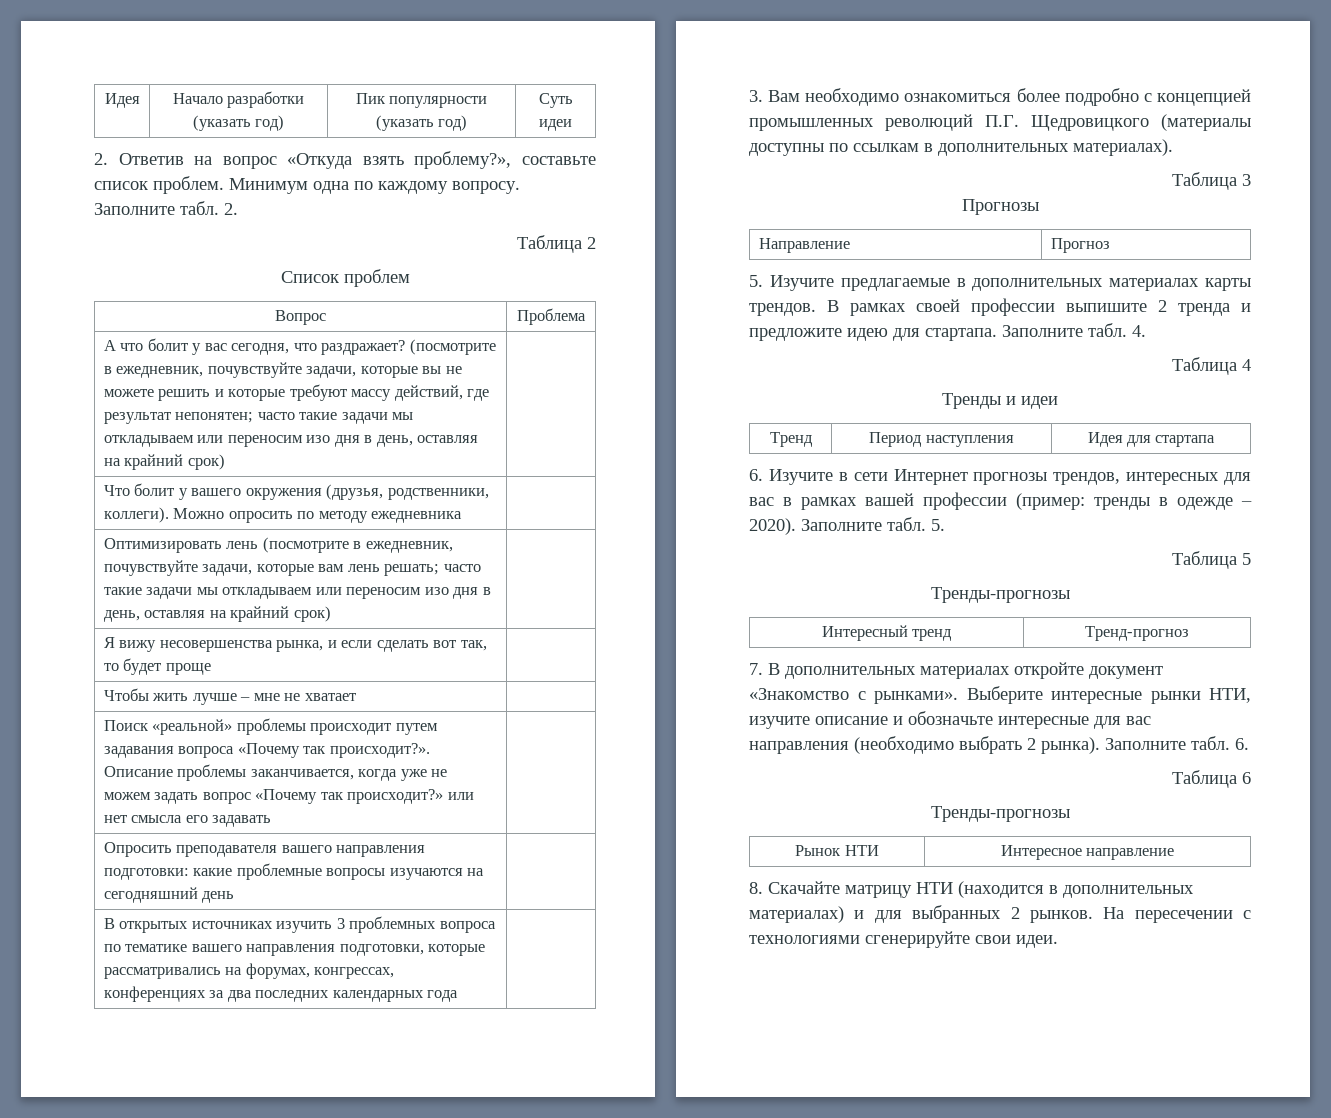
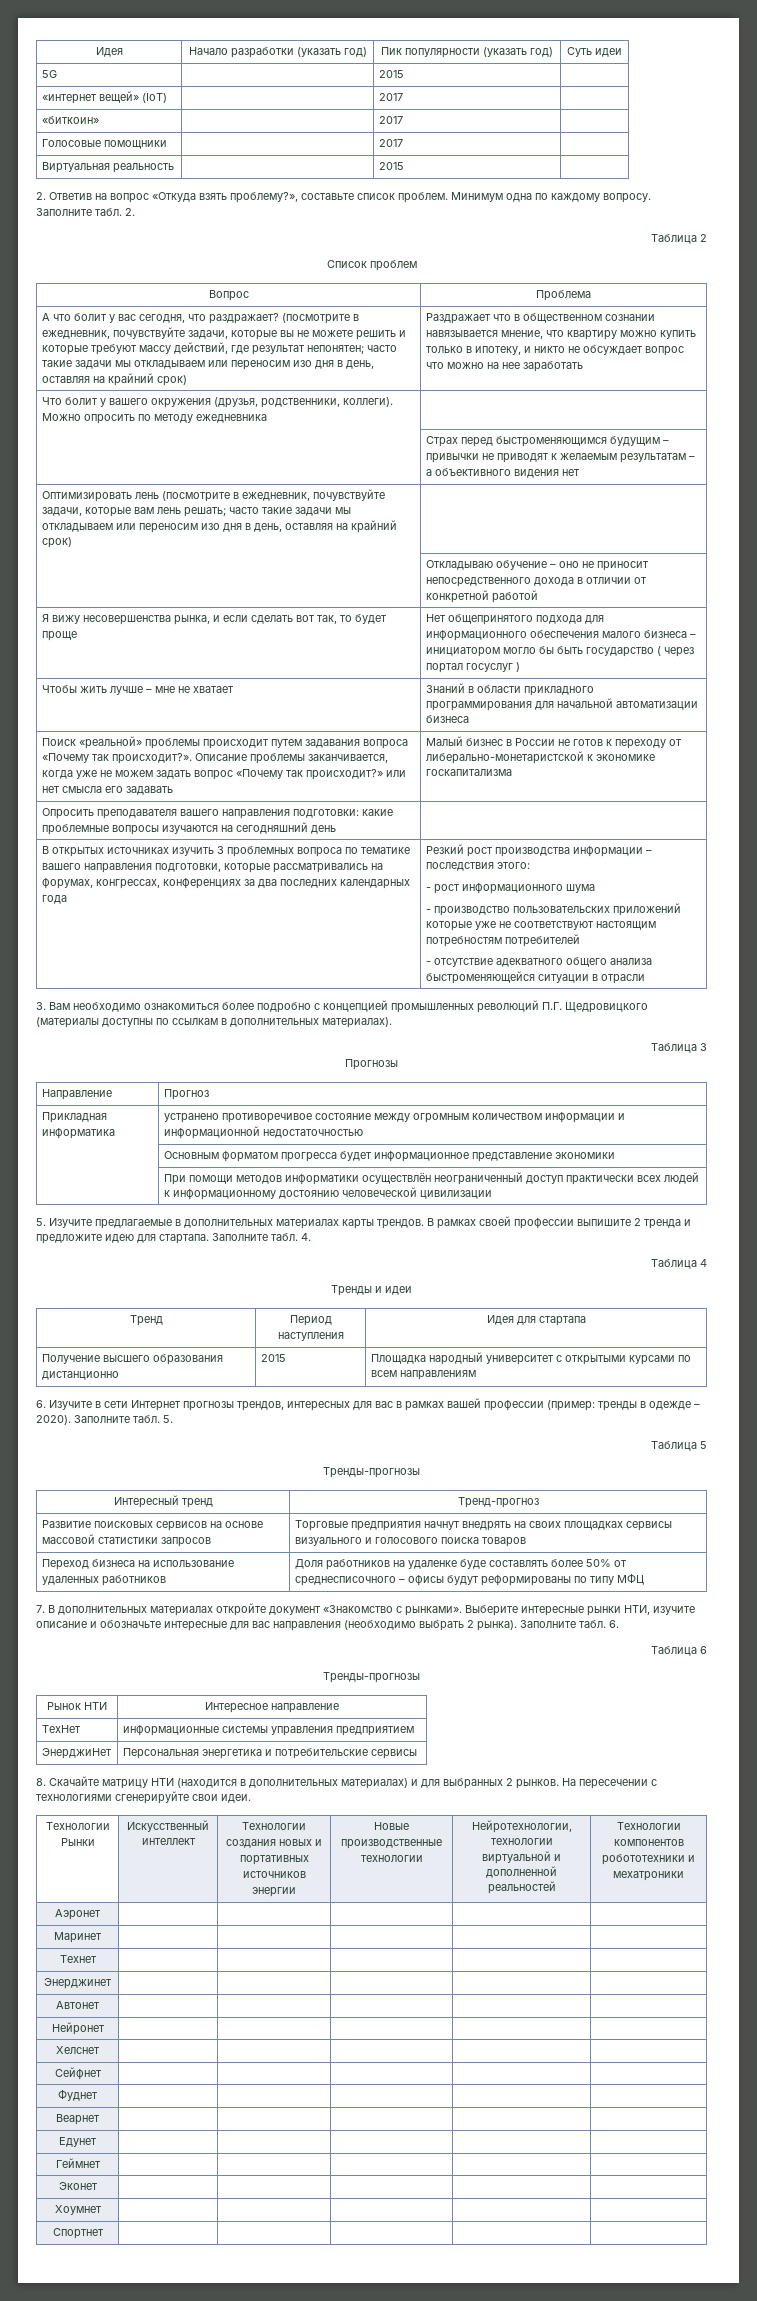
(572, 125) none -> [41,70,57,78] [378,70,404,78] [41,91,167,104] [378,93,403,101] [41,116,99,124] [378,116,403,124] [41,139,167,149] [378,139,403,147] [41,162,174,173] [378,162,404,170] // 5G | | 2015 | // «интернет вещей» (IoT) | | 2017 | // «биткоин» | | 2017 | // Голосовые помощники | | 2017 | // Виртуальная реальность | | 2015 |
(225, 462) none -> [425,313,655,324] [425,330,696,340] [425,345,684,356] [425,361,583,372] Раздражает что в общественном сознании навязывается мнение, что квартиру можно купить только в ипотеку, и никто не обсуждает вопрос что можно на нее заработать
(463, 517) none -> [425,436,669,447] [425,453,695,463] [425,468,580,478] // | Страх перед быстроменяющимся будущим – привычки не приводят к желаемым результатам – а объективного видения нет
(331, 614) none -> [425,560,649,571] [425,577,647,587] [425,590,538,603] // | Откладываю обучение – оно не приносит непосредственного дохода в отличии от конкретной работой
(211, 669) none -> [425,614,604,625] [425,630,696,641] [425,646,694,657] [425,662,520,673] Нет общепринятого подхода для информационного обеспечения малого бизнеса – инициатором могло бы быть государство ( через портал госуслуг )
(356, 697) none -> [425,683,594,696] [425,698,698,711] [425,715,469,723] Знаний в области прикладного программирования для начальной автоматизации бизнеса
(272, 821) none -> [425,736,682,749] [425,751,655,764] [425,769,512,776] Малый бизнес в России не готов к переходу от либерально-монетаристской к экономике госкапитализма
(459, 996) none -> [425,844,652,857] [425,862,530,871] [425,883,595,894] [425,903,681,916] [425,921,656,931] [425,934,580,947] [425,957,652,967] [425,971,645,984] Резкий рост производства информации – последствия этого: // - рост информационного шума // - производство пользовательских приложений которые уже не соответствуют настоящим потребностям потребителей // - отсутствие адекватного общего анализа быстроменяющейся ситуации в отрасли
(1110, 245) none -> [41,1112,107,1123] [41,1128,115,1139] [163,1112,625,1123] [163,1126,363,1139] [163,1151,615,1162] [163,1172,699,1185] [163,1187,492,1200] // Прикладная информатика | устранено противоречивое состояние между огромным количеством информации и информационной недостаточностью // | Основным форматом прогресса будет информационное представление экономики // | При помощи методов информатики осуществлён неограниченный доступ практически всех людей к информационному достоянию человеческой цивилизации
(1216, 441) none -> [41,1354,223,1365] [41,1371,119,1380] [260,1354,286,1362] [370,1352,691,1365] [370,1370,476,1380] // Получение высшего образования дистанционно | 2015 | Площадка народный университет с открытыми курсами по всем направлениям
(1189, 633) none -> [41,1520,263,1531] [41,1534,211,1547] [294,1520,672,1531] [294,1537,526,1547] [41,1559,234,1570] [41,1575,166,1586] [294,1559,627,1570] [294,1574,644,1586] // Развитие поисковых сервисов на основе массовой статистики запросов | Торговые предприятия начнут внедрять на своих площадках сервисы визуального и голосового поиска товаров // Переход бизнеса на использование удаленных работников | Доля работников на удаленке буде составлять более 50% от среднесписочного – офисы будут реформированы по типу МФЦ
(1175, 854) none -> [41,1725,81,1733] [122,1725,414,1736] [41,1748,112,1759] [122,1748,417,1759] // ТехНет | информационные системы управления предприятием // ЭнерджиНет | Персональная энергетика и потребительские сервисы
(1058, 941) none -> [45,1822,110,1830] [60,1838,95,1846] [126,1820,209,1832] [141,1838,196,1845] [242,1822,306,1830] [226,1839,322,1848] [239,1855,309,1865] [242,1871,306,1878] [252,1887,296,1897] [374,1822,409,1830] [341,1839,442,1849] [360,1855,423,1862] [471,1820,572,1833] [490,1838,553,1845] [482,1851,561,1864] [486,1866,557,1878] [487,1881,556,1894] [616,1822,681,1830] [613,1839,684,1846] [602,1854,695,1865] [613,1871,684,1881] [55,1909,101,1920] [54,1932,102,1943] [59,1955,97,1963] [44,1978,112,1989] [56,2001,100,2009] [51,2022,105,2035] [56,2046,100,2054] [54,2067,102,2080] [58,2090,98,2101] [56,2114,100,2125] [59,2137,97,2147] [55,2158,101,2168] [58,2182,98,2190] [54,2205,102,2215] [52,2228,104,2239] // Технологии Рынки | Искусственный интеллект | Технологии создания новых и портативных источников энергии | Новые производственные технологии | Нейротехнологии, технологии виртуальной и дополненной реальностей | Технологии компонентов робототехники и мехатроники // Аэронет | | | | | // Маринет | | | | | // Технет | | | | | // Энерджинет | | | | | // Автонет | | | | | // Нейронет | | | | | // Хелснет | | | | | // Сейфнет | | | | | // Фуднет | | | | | // Веарнет | | | | | // Едунет | | | | | // Геймнет | | | | | // Эконет | | | | | // Хоумнет | | | | | // Спортнет | | | | |

